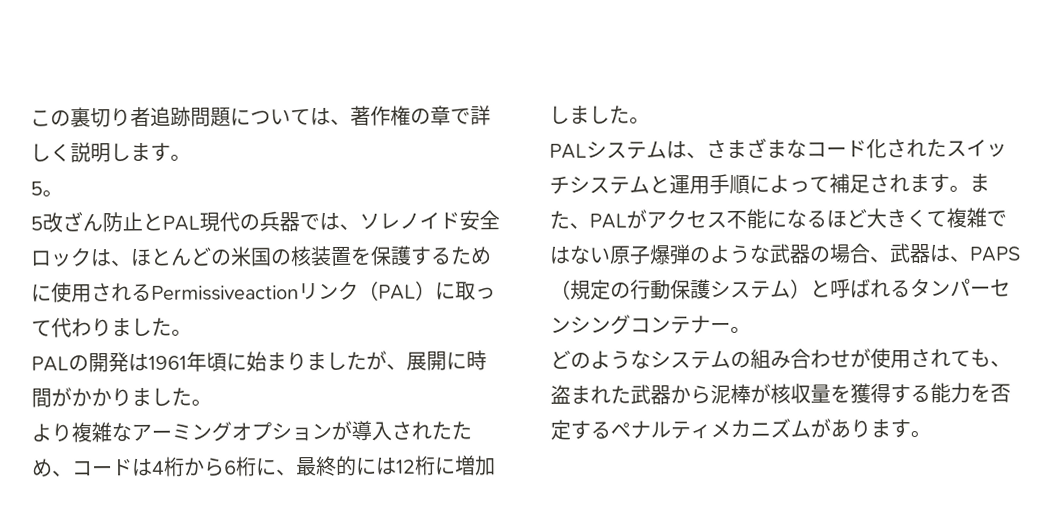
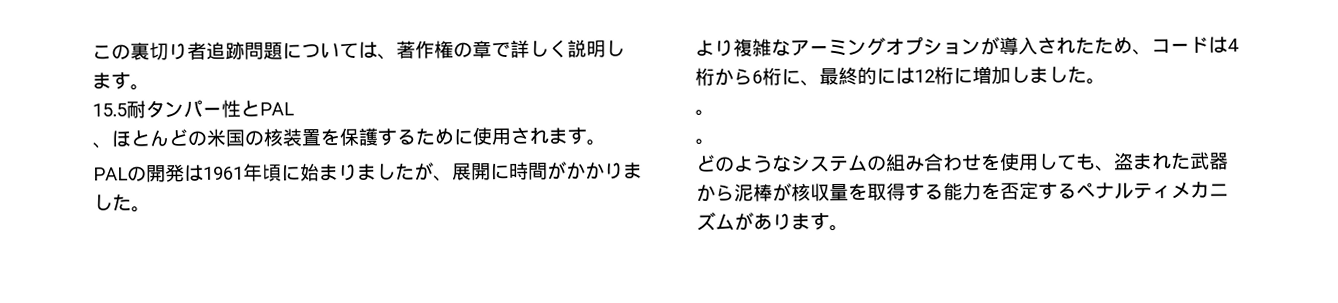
[30,181,63,198] [30,210,500,233] [30,247,112,268] 5。 // 5改ざん防止とPAL現代の兵器では、ソレノイド安全ロックは -> [92,99,294,119] 15.5耐タンパー性とPAL //
[131,280,496,302] [31,317,172,338] るPermissiveactionリンク（PAL）に取って代わりました -> [548,126,587,145] ます
[549,137,1007,160] [549,173,990,195] [549,207,1007,229] [549,243,1021,266] [550,277,1011,300] [550,314,731,335] PALシステムは、さまざまなコード化されたスイッチシステムと運用手順によって補足されます。また、PALがアクセス不能になるほど大きくて複雑ではない原子爆弾のような武器の場合、武器は、PAPS（規定の行動保護システム）と呼ばれるタンパーセンシングコンテナー -> [695,109,715,116] 。 //
[850,348,951,369] が使用され -> [981,152,1058,171] を使用し
[850,383,871,404] 獲 -> [867,183,887,201] 取

